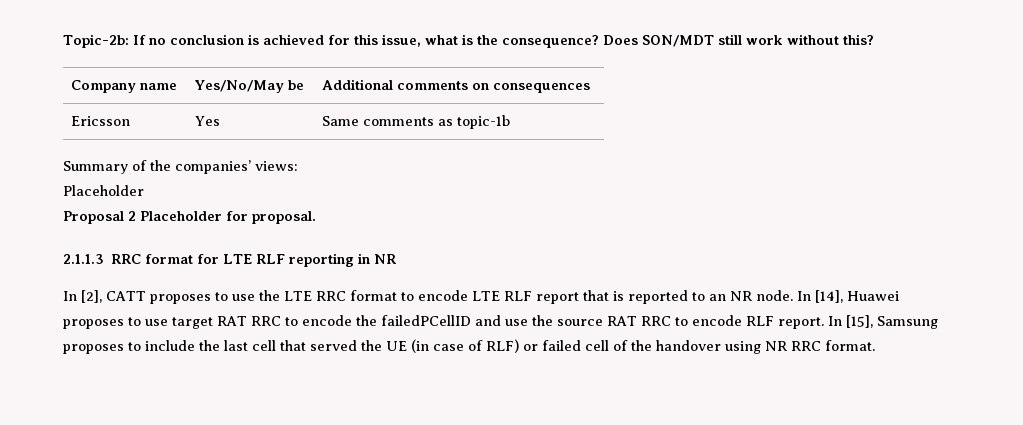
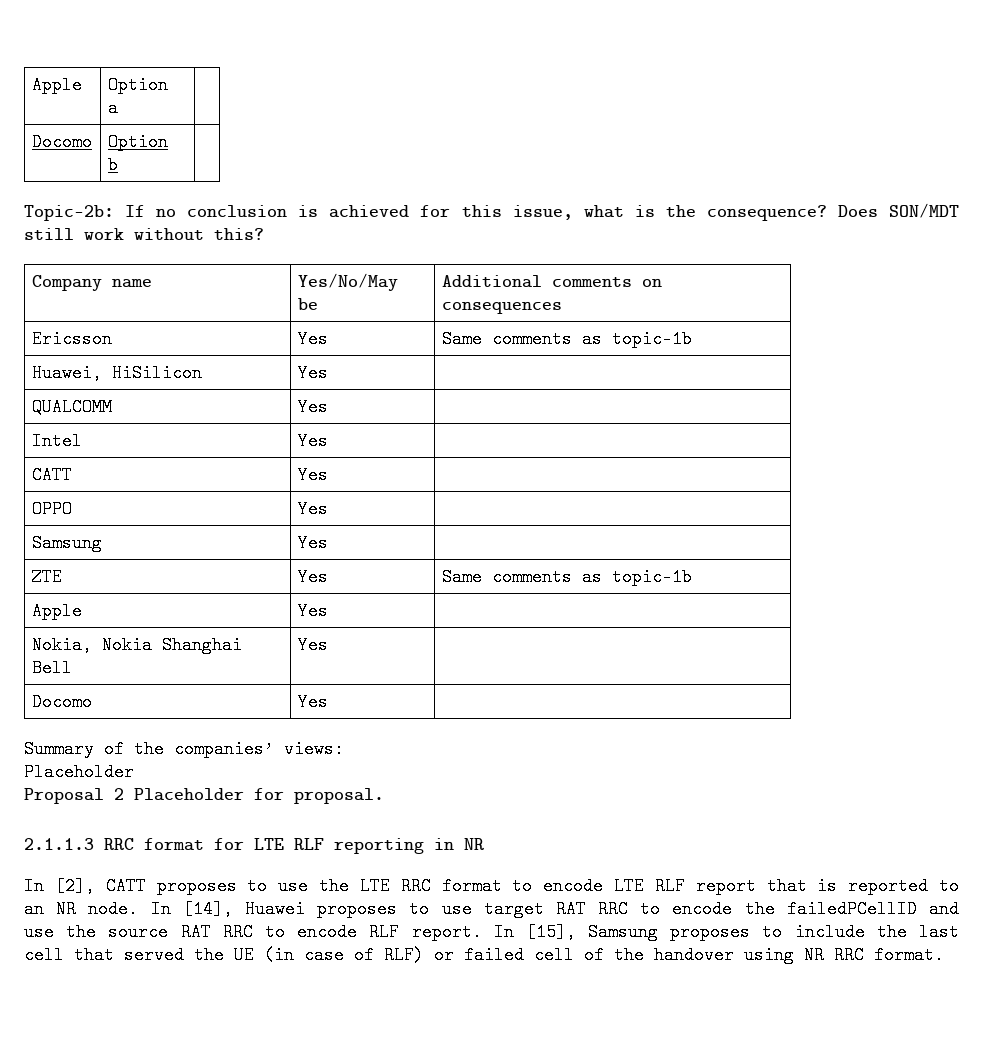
(63, 41) none -> [31,76,82,94] [107,76,168,94] [107,99,118,117] [31,133,92,151] [107,133,168,151] [107,156,118,174] Apple | Option a | // Docomo | Option b | //
(511, 122) none -> [31,364,202,382] [297,364,328,382] [31,398,112,416] [297,398,328,416] [31,432,82,450] [297,432,328,450] [31,466,72,484] [297,466,328,484] [31,500,72,518] [297,500,328,518] [31,534,102,552] [297,534,328,552] [31,568,62,586] [297,568,328,586] [441,568,692,586] [31,602,82,620] [297,602,328,620] [31,636,242,654] [31,659,72,677] [297,636,328,654] [31,693,92,711] [297,693,328,711] // Huawei, HiSilicon | Yes | // QUALCOMM | Yes | // Intel | Yes | // CATT | Yes | // OPPO | Yes | // Samsung | Yes | // ZTE | Yes | Same comments as topic-1b // Apple | Yes | // Nokia, Nokia Shanghai Bell | Yes | // Docomo | Yes |

